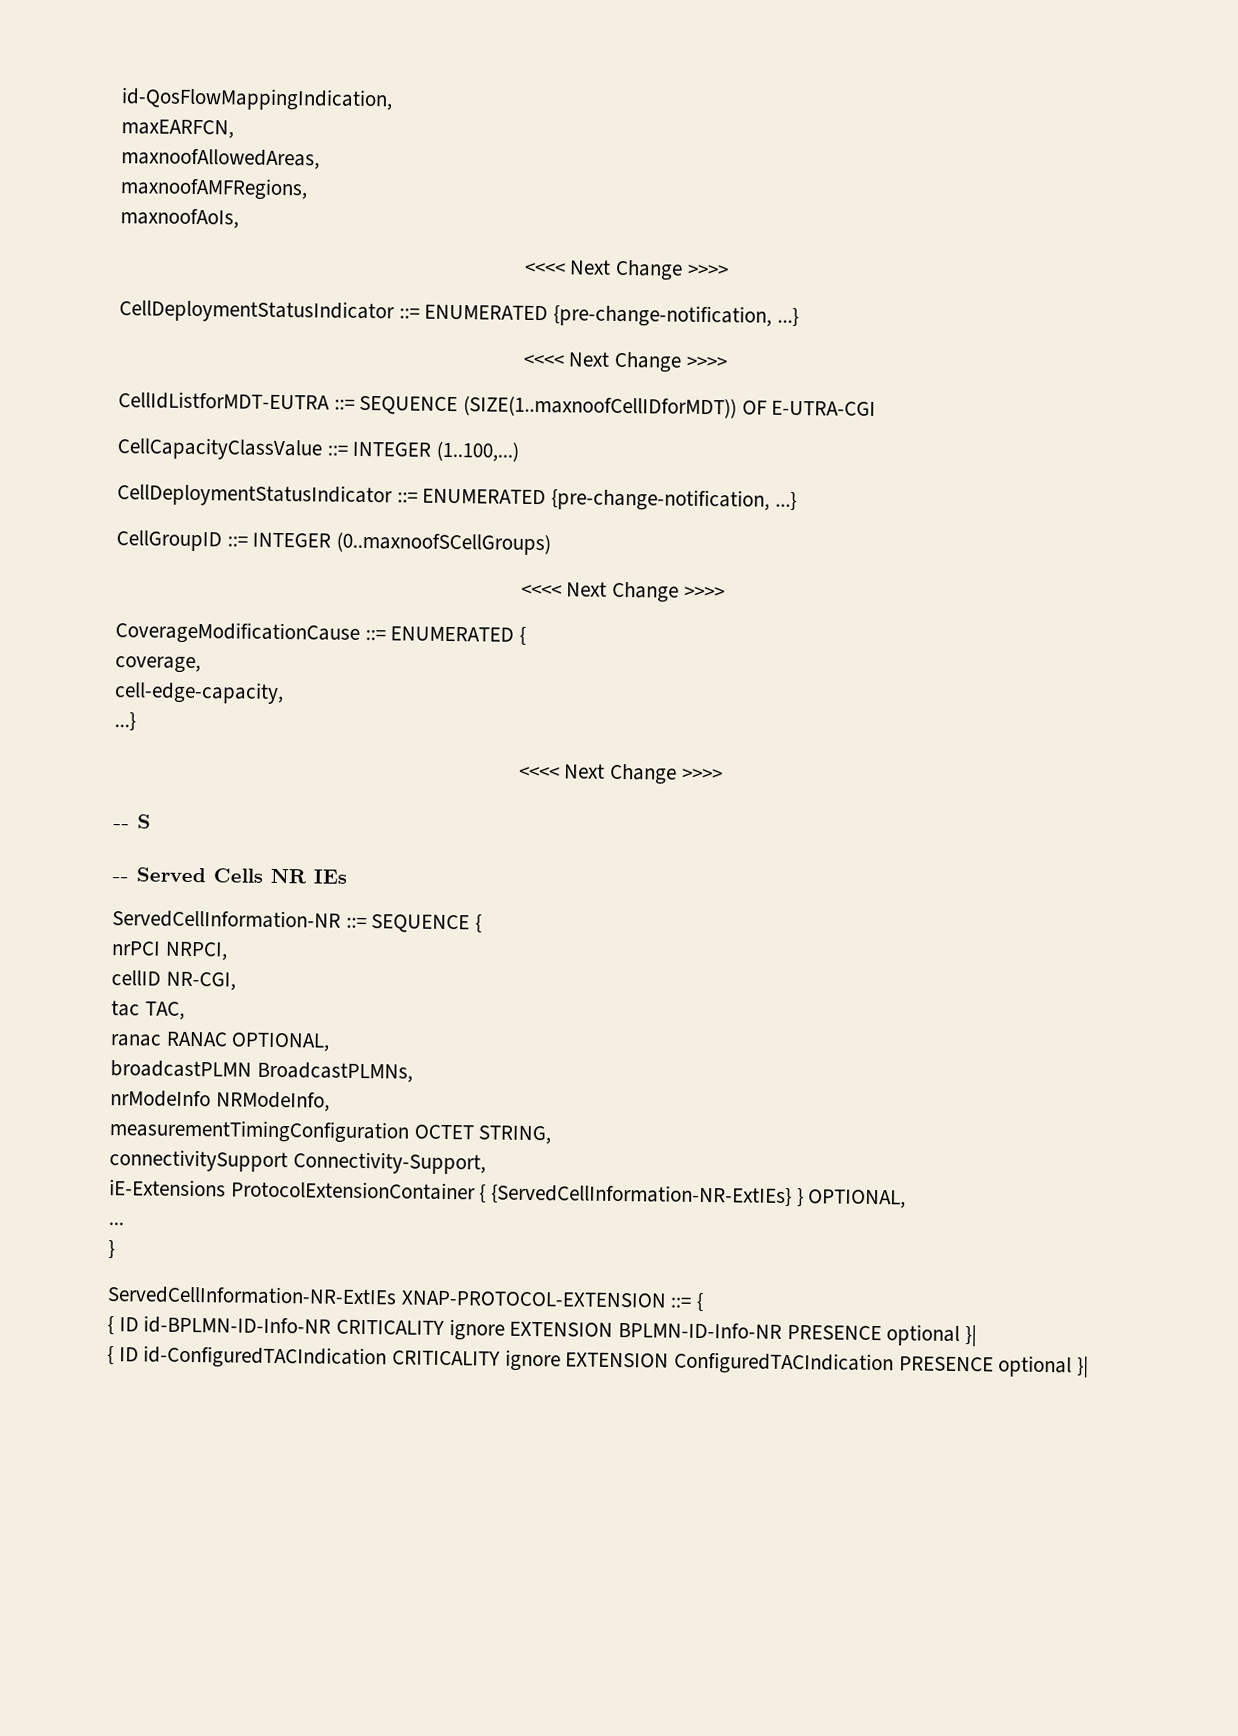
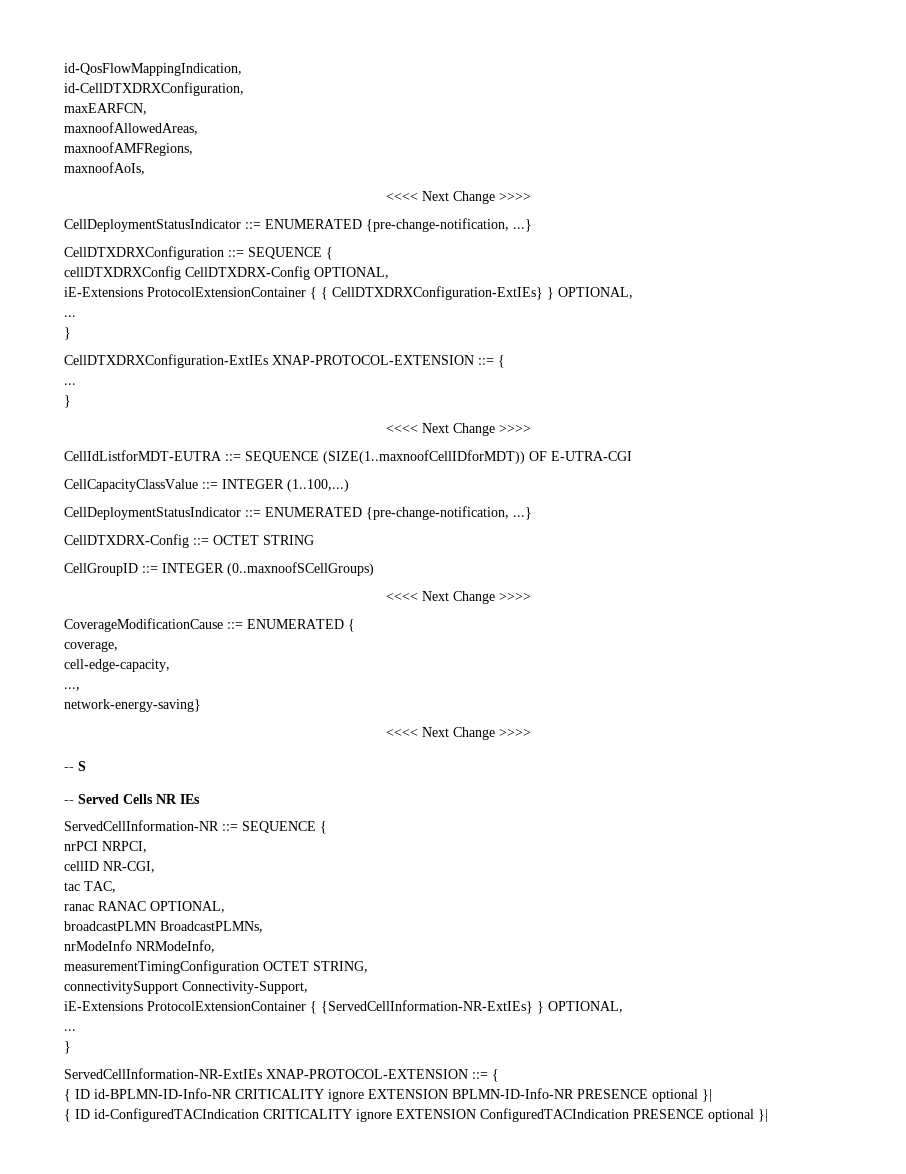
(393, 99) none -> [64,82,244,96] // id-CellDTXDRXConfiguration,
(799, 317) none -> [64,246,333,260] [64,266,389,280] [64,286,633,300] [64,315,76,317] [64,327,71,340] [64,354,505,368] [64,383,76,385] [64,395,71,408] // CellDTXDRXConfiguration ::= SEQUENCE { // cellDTXDRXConfig CellDTXDRX-Config OPTIONAL, // iE-Extensions ProtocolExtensionContainer { { CellDTXDRXConfiguration-ExtIEs} } OPTIONAL, // ... // } // CellDTXDRXConfiguration-ExtIEs XNAP-PROTOCOL-EXTENSION ::= { // ... // }
(797, 501) none -> [64,534,314,548] // CellDTXDRX-Config ::= OCTET STRING
[114,712,136,731] ...} -> [64,687,80,691] [64,699,201,712] ..., // network-energy-saving}

